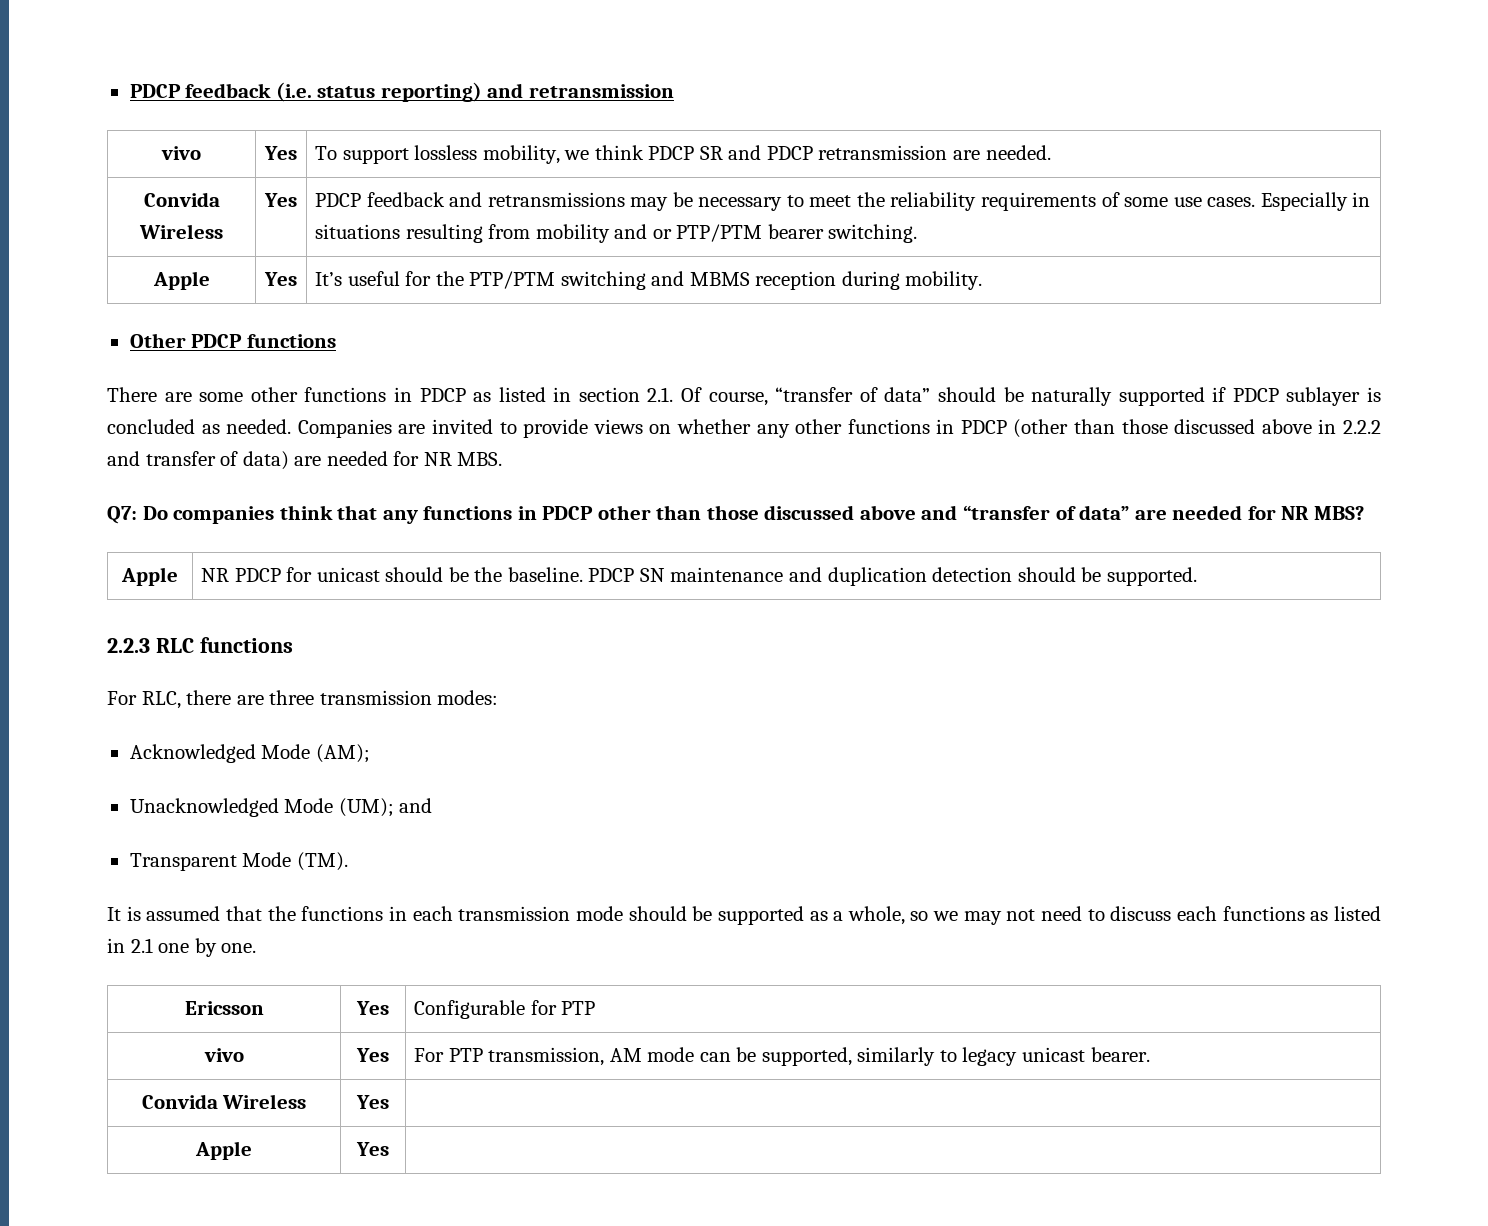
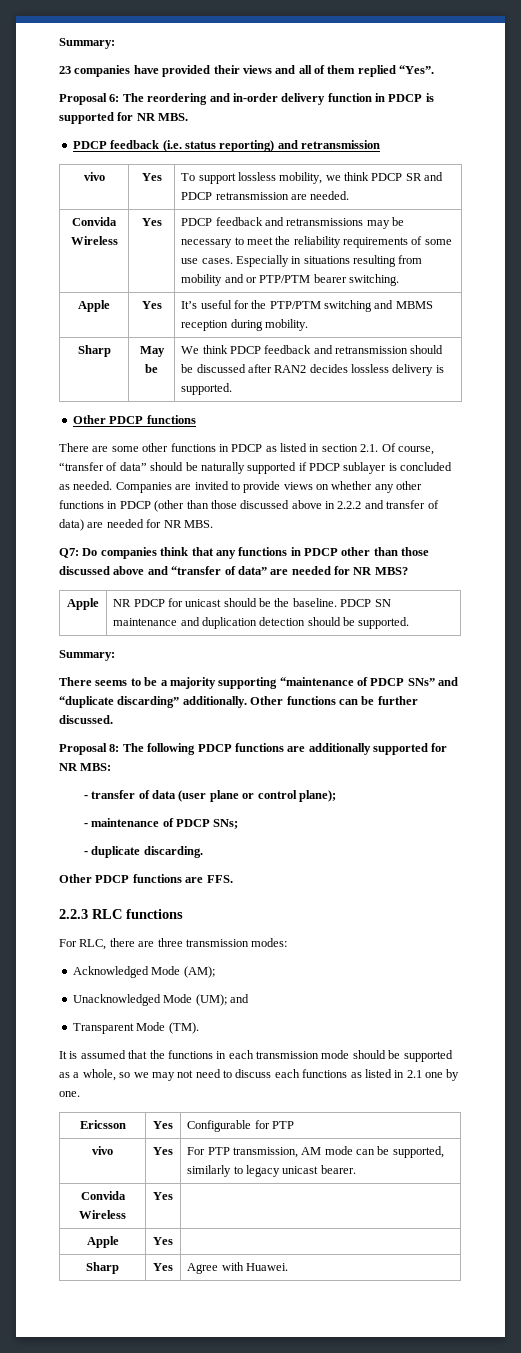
(129, 91) none -> [59,38,115,49] [59,65,435,77] [59,93,434,105] [59,112,189,124] Summary: // 23 companies have provided their views and all of them replied “Yes”. // Proposal 6: The reordering and in-order delivery function in PDCP is supported for NR MBS. //
(983, 280) none -> [77,345,111,357] [139,346,165,357] [145,364,158,373] [181,345,444,354] [181,364,444,376] [181,383,233,395] // Sharp | May be | We think PDCP feedback and retransmission should be discussed after RAN2 decides lossless delivery is supported.
(1197, 576) none -> [59,650,115,661] [59,677,459,689] [59,696,418,708] [59,715,113,724] [59,743,448,755] [59,763,112,771] [83,790,336,802] [83,818,239,829] [83,846,203,858] [59,874,233,883] // Summary: // There seems to be a majority supporting “maintenance of PDCP SNs” and “duplicate discarding” additionally. Other functions can be further discussed. // Proposal 8: The following PDCP functions are additionally supported for NR MBS: // - transfer of data (user plane or control plane); // - maintenance of PDCP SNs; // - duplicate discarding. // Other PDCP functions are FFS.
(389, 1149) none -> [86,1262,119,1274] [153,1263,173,1271] [187,1262,288,1274] // Sharp | Yes | Agree with Huawei.

